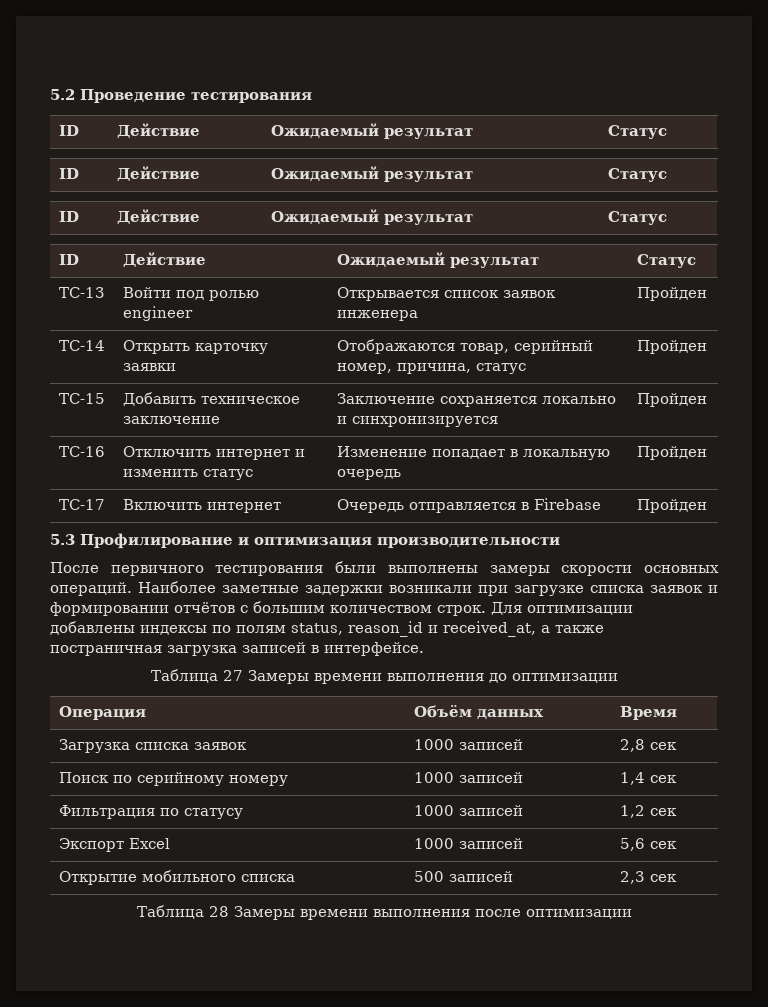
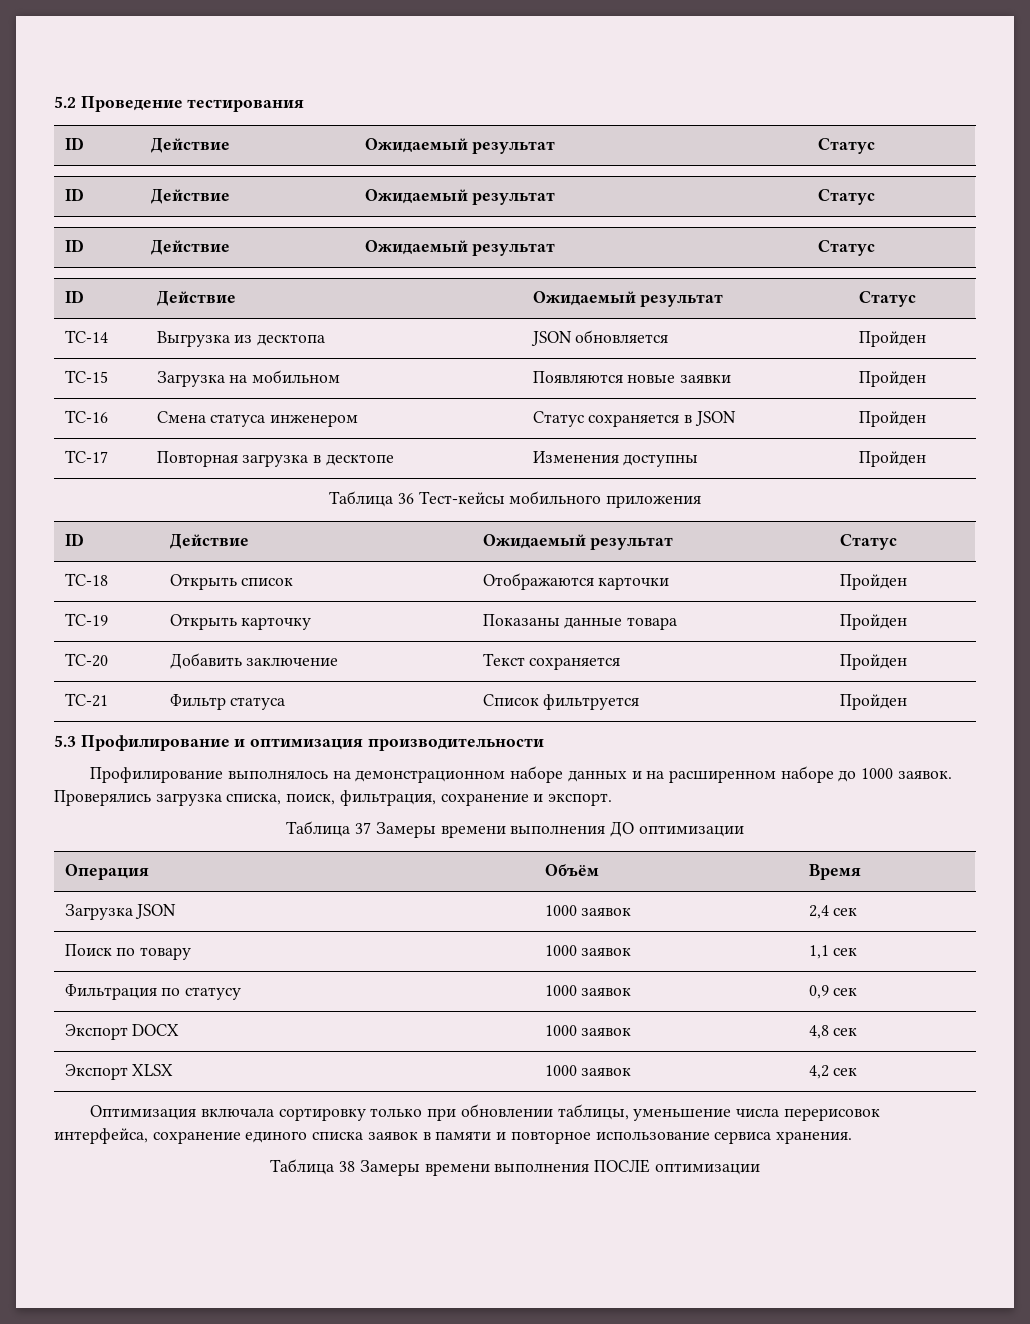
[58,287,105,298] [122,287,259,301] [122,306,193,321] [336,287,556,301] [336,310,418,321] [636,287,707,301] [58,340,105,351] [122,340,268,354] [122,363,176,371] [336,339,593,354] [336,363,526,374] [636,340,707,354] [58,393,105,404] [122,392,300,406] [122,416,220,424] [336,393,616,407] [336,416,498,427] [636,393,707,407] [58,446,105,457] [122,446,305,460] [122,469,253,480] [336,446,610,460] [336,469,401,480] [636,446,707,460] [58,499,105,510] [122,499,281,513] [336,498,601,513] TC-13 | Войти под ролью engineer | Открывается список заявок инженера | Пройден // TC-14 | Открыть карточку заявки | Отображаются товар, серийный номер, причина, статус | Пройден // TC-15 | Добавить техническое заключение | Заключение сохраняется локально и синхронизируется | Пройден // TC-16 | Отключить интернет и изменить статус | Изменение попадает в локальную очередь | Пройден // TC-17 | Включить интернет | Очередь отправляется в Firebase -> [64,330,108,343] [156,331,325,347] [530,330,669,346] [858,331,926,347] [64,370,108,383] [156,370,340,387] [532,371,731,383] [858,371,926,387] [64,410,108,423] [156,411,358,427] [532,411,736,427] [858,411,926,427] [64,450,108,463] [156,451,394,467] [532,451,699,467] [858,451,926,467] [329,491,701,508] [64,533,84,546] [169,534,249,549] [482,534,674,550] [839,534,897,550] [64,573,108,586] [169,574,294,590] [482,573,670,590] [839,574,907,590] [64,613,108,626] [169,614,312,630] [482,614,677,630] [839,614,907,630] [64,653,108,667] [169,653,339,669] [482,653,621,670] [839,654,907,670] [64,693,108,707] [169,694,286,710] [482,694,640,710] TC-14 | Выгрузка из десктопа | JSON обновляется | Пройден // TC-15 | Загрузка на мобильном | Появляются новые заявки | Пройден // TC-16 | Смена статуса инженером | Статус сохраняется в JSON | Пройден // TC-17 | Повторная загрузка в десктопе | Изменения доступны | Пройден // Таблица 36 Тест-кейсы мобильного приложения // ID | Действие | Ожидаемый результат | Статус // TC-18 | Открыть список | Отображаются карточки | Пройден // TC-19 | Открыть карточку | Показаны данные товара | Пройден // TC-20 | Добавить заключение | Текст сохраняется | Пройден // TC-21 | Фильтр статуса | Список фильтруется
[50,561,719,576] [50,581,718,596] [50,601,633,616] [50,621,604,637] [50,642,424,656] [150,669,507,684] После первичного тестирования были выполнены замеры скорости основных операций. Наиболее заметные задержки возникали при загрузке списка заявок и формировании отчётов с большим количеством строк. Для оптимизации добавлены индексы по полям status, reason_id и received_at, а также постраничная загрузка записей в интерфейсе. // Таблица 27 Замеры времени выполнения до -> [90,766,952,783] [54,790,613,806] [286,821,634,838] Профилирование выполнялось на демонстрационном наборе данных и на расширенном наборе до 1000 заявок. Проверялись загрузка списка, поиск, фильтрация, сохранение и экспорт. // Таблица 37 Замеры времени выполнения ДО
[476,709,544,720] данных -> (599, 870) none
[134,742,247,750] [413,739,523,750] [619,739,645,752] списка заявок | 1000 записей | 2,8 -> [135,904,177,919] [544,905,632,916] [808,905,829,919] JSON | 1000 заявок | 2,4
[136,772,288,786] [413,772,523,783] [619,772,645,785] серийному номеру | 1000 записей | 1,4 -> [139,947,191,960] [544,945,632,956] [808,945,829,959] товару | 1000 заявок | 1,1
[458,805,523,816] [619,805,677,818] [58,838,170,852] [413,838,523,849] [619,838,677,851] [58,870,295,885] [413,871,513,882] [619,871,677,884] [136,905,521,920] записей | 1,2 сек // Экспорт Excel | 1000 записей | 5,6 сек // Открытие мобильного списка | 500 записей | 2,3 сек // Таблица 28 Замеры времени выполнения после -> [581,988,632,996] [808,985,858,999] [64,1024,180,1040] [544,1025,632,1036] [808,1025,858,1039] [64,1064,174,1080] [544,1065,632,1076] [808,1065,858,1079] [90,1104,880,1121] [54,1128,852,1144] [270,1159,650,1176] заявок | 0,9 сек // Экспорт DOCX | 1000 заявок | 4,8 сек // Экспорт XLSX | 1000 заявок | 4,2 сек // Оптимизация включала сортировку только при обновлении таблицы, уменьшение числа перерисовок интерфейса, сохранение единого списка заявок в памяти и повторное использование сервиса хранения. // Таблица 38 Замеры времени выполнения ПОСЛЕ

